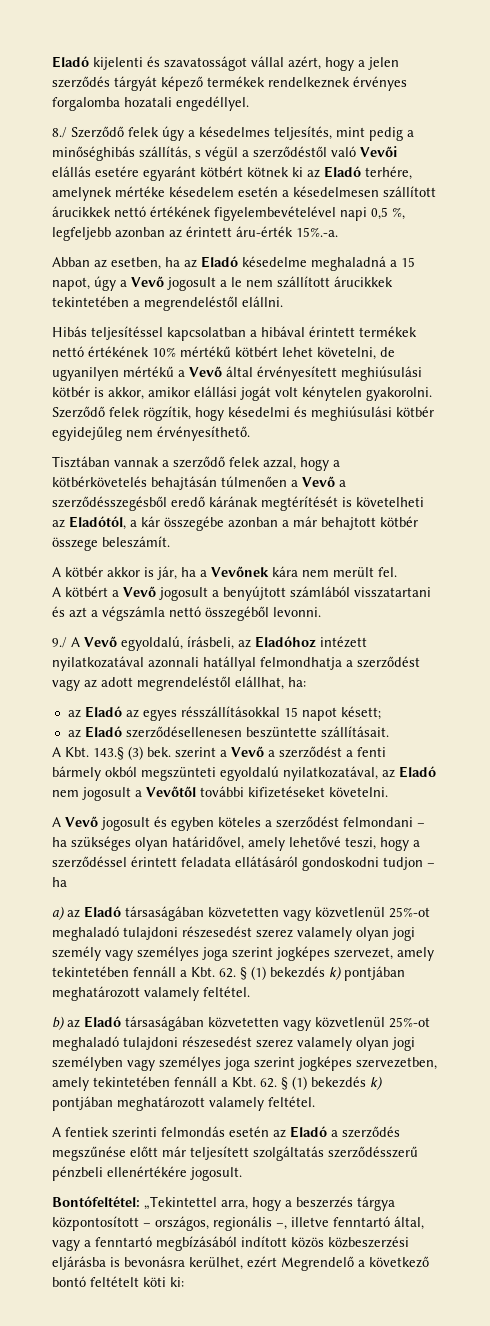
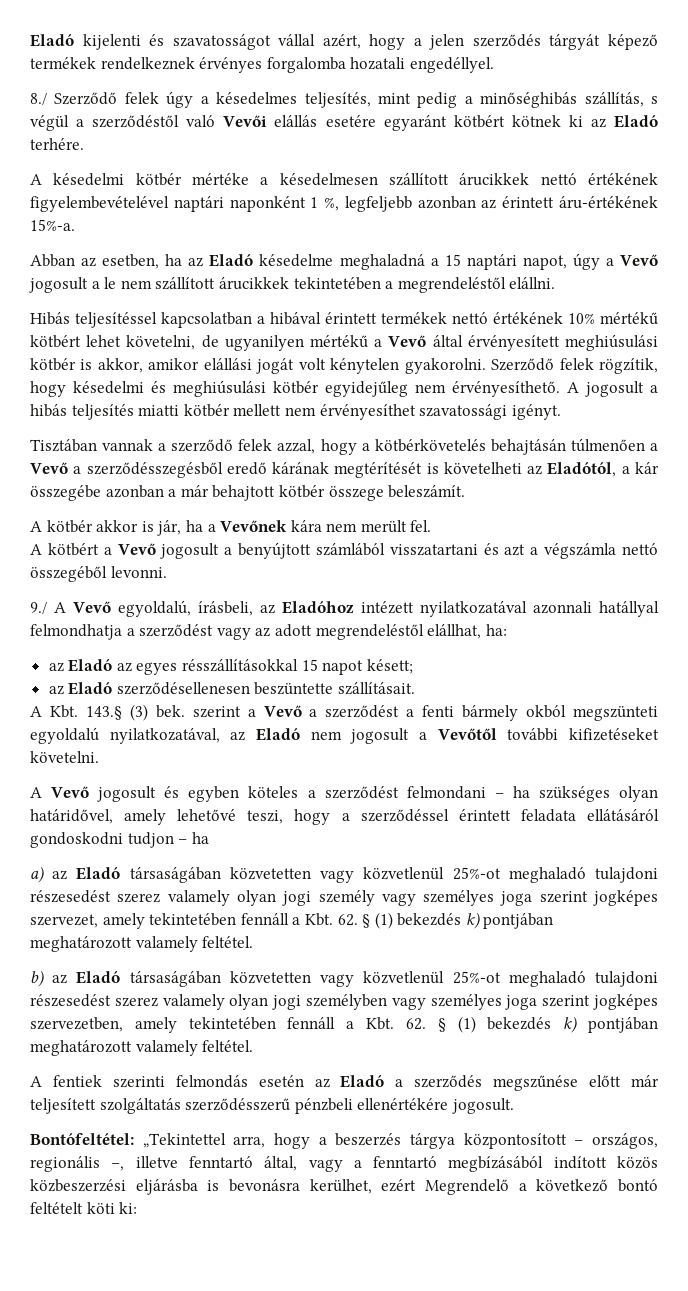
[365,166,412,180] [52,186,278,201] terhére, amelynek mértéke késedelem esetén -> [30,138,84,150] [30,173,249,186] terhére. // A késedelmi kötbér mértéke
[340,207,388,221] napi 0,5 -> [173,196,319,212] naptári naponként 1
[236,226,338,237] áru-érték 15%.-a. -> [559,196,658,209] [30,219,75,231] áru-értékének 15%-a.
(415, 262) none -> [466,254,517,270] naptári
(250, 433) none -> [567,381,658,397] [30,404,561,420] A jogosult a hibás teljesítés miatti kötbér mellett nem érvényesíthet szavatossági igényt.

